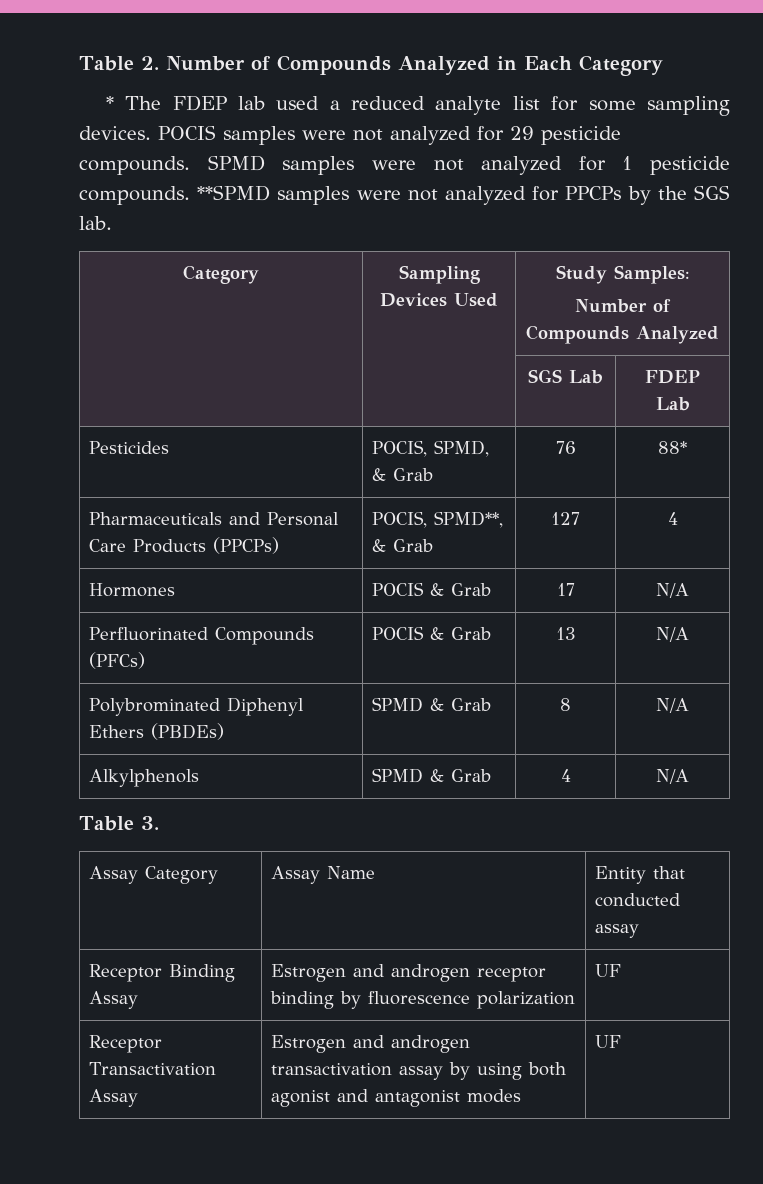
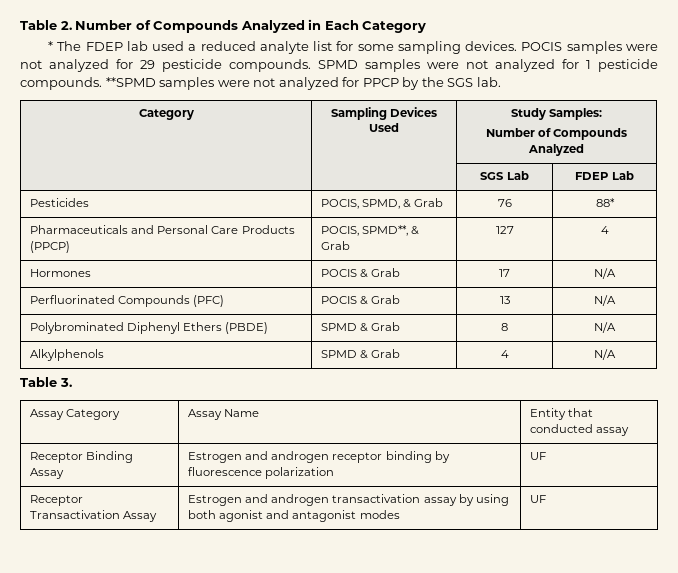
[565,186,622,200] PPCPs -> [362,78,399,87] PPCP
[212,537,279,554] (PPCPs) -> [30,241,71,253] (PPCP)
[88,652,145,669] (PFCs) -> [193,295,225,307] (PFC)
[150,723,224,740] (PBDEs) -> [225,322,269,334] (PBDE)

